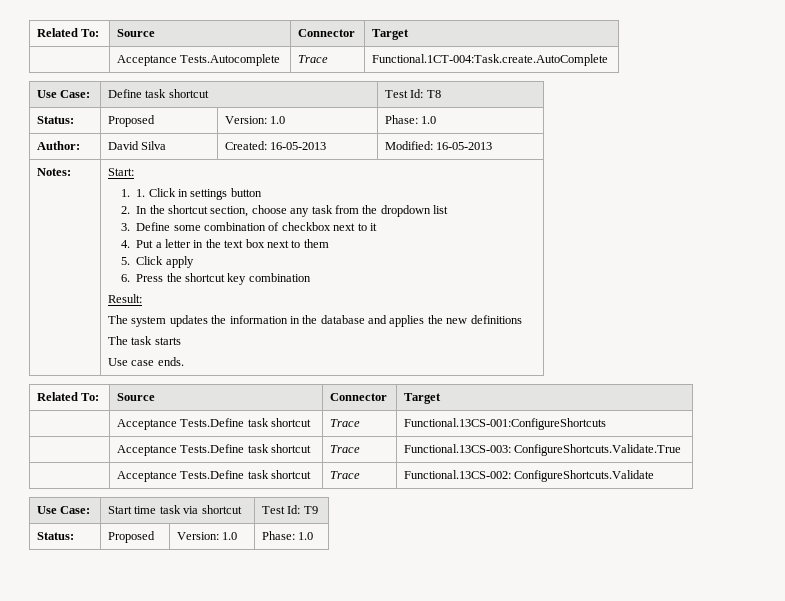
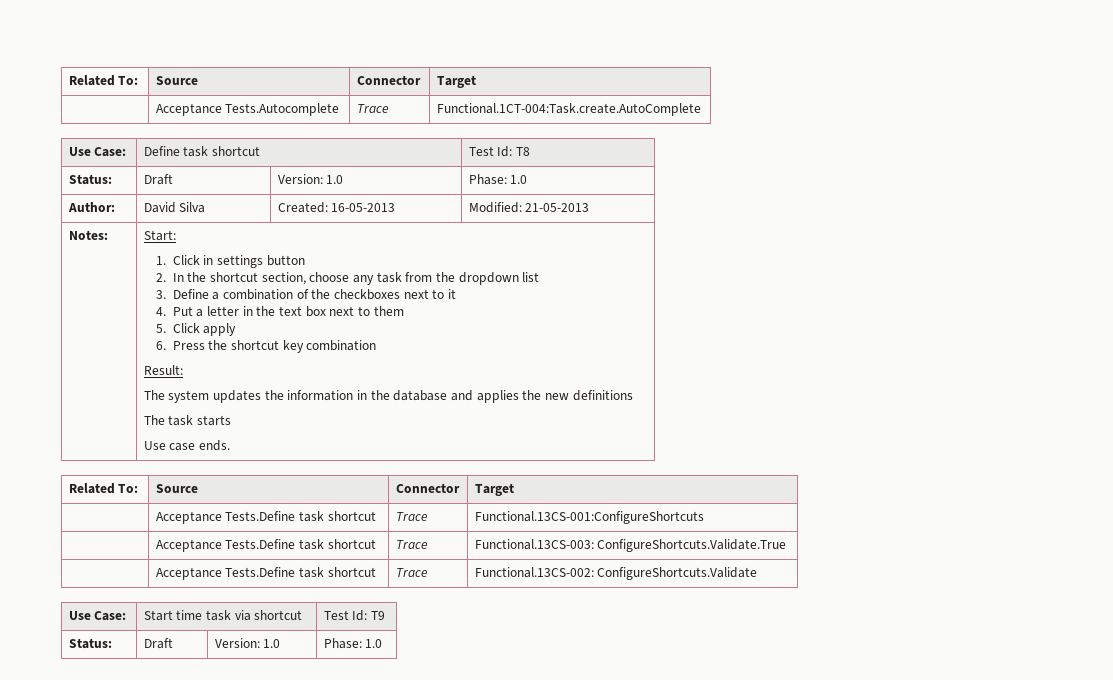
[108,115,156,127] Proposed -> [143,174,173,185] Draft
[436,142,493,150] 16-05-2013 -> [525,203,590,212] 21-05-2013
[136,189,146,197] 1. -> (167, 260) none
[173,225,201,231] some -> [212,292,220,300] a
[281,222,331,231] checkbox -> [311,289,401,300] the checkboxes
[108,531,156,543] Proposed -> [143,638,173,649] Draft

